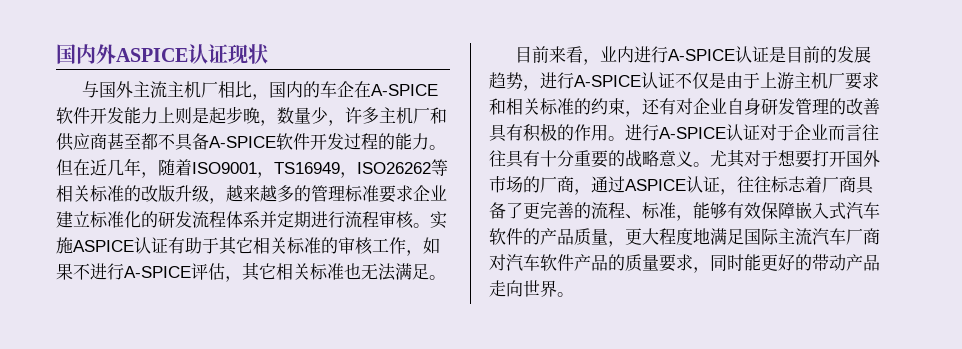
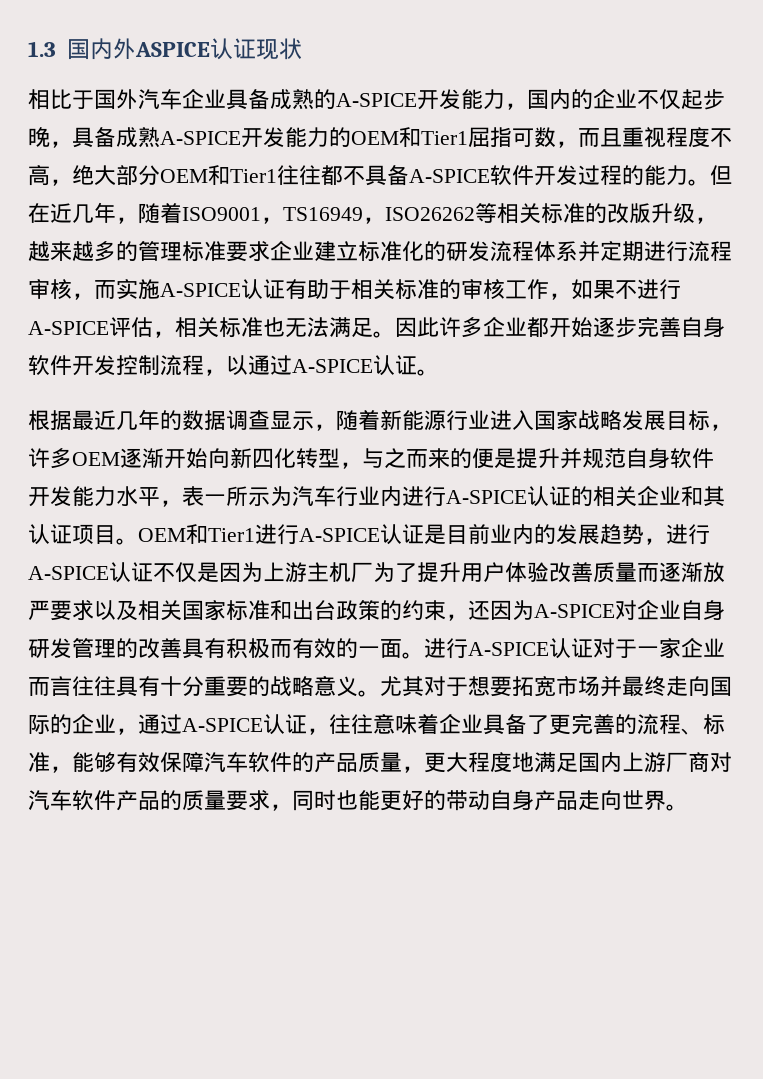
(56, 54) none -> [28,41,56,57] 1.3
[82,81,439,100] [56,106,447,126] [56,133,141,151] 与国外主流主机厂相比，国内的车企在A-SPICE软件开发能力上则是起步晚，数量少，许多主机厂和供应商甚至 -> [28,89,725,110] [28,127,732,148] [28,165,321,186] 相比于国外汽车企业具备成熟的A-SPICE开发能力，国内的企业不仅起步晚，具备成熟A-SPICE开发能力的OEM和Tier1屈指可数，而且重视程度不高，绝大部分OEM和Tier1往往
[413,211,447,229] [56,237,134,254] 。实施ASPICE -> [72,279,241,300] ，而实施A-SPICE
[219,236,253,255] 其它 -> (351, 289) none
[242,262,276,281] 其它 -> (175, 334) none
[515,46,821,65] // 目前来看，业内进行A-SPICE认证是目前 -> [395,316,725,338] [28,355,439,376] [28,409,732,431] [28,448,714,469] [28,486,725,507] [28,523,534,545] 因此许多企业都开始逐步完善自身软件开发控制流程，以通过A-SPICE认证。 // 根据最近几年的数据调查显示，随着新能源行业进入国家战略发展目标，许多OEM逐渐开始向新四化转型，与之而来的便是提升并规范自身软件开发能力水平，表一所示为汽车行业内进行A-SPICE认证的相关企业和其认证项目。OEM和Tier1进行A-SPICE认证是目前业内
[726,72,760,89] 由于 -> [219,562,263,582] 因为
[845,72,879,90] [489,98,574,115] 要求和相关标准 -> [373,562,725,583] [28,600,380,621] 为了提升用户体验改善质量而逐渐放严要求以及相关国家标准和出台政策
[659,98,676,115] 有 -> [490,600,615,620] 因为A-SPICE
[557,124,608,141] 的作用 -> [270,638,402,659] 而有效的一面
(794, 132) none -> [637,638,681,659] 一家
[812,150,880,167] [489,176,856,195] 打开国外市场的厂商，通过ASPICE认证，往往标志着厂商 -> [512,676,732,697] [28,713,483,735] 拓宽市场并最终走向国际的企业，通过A-SPICE认证，往往意味着企业
[795,202,846,220] 嵌入式 -> (204, 762) none
[761,228,846,245] 际主流汽车 -> [600,752,666,773] 内上游
(744, 262) none -> [336,790,358,810] 也
(846, 262) none -> [490,790,534,810] 自身

